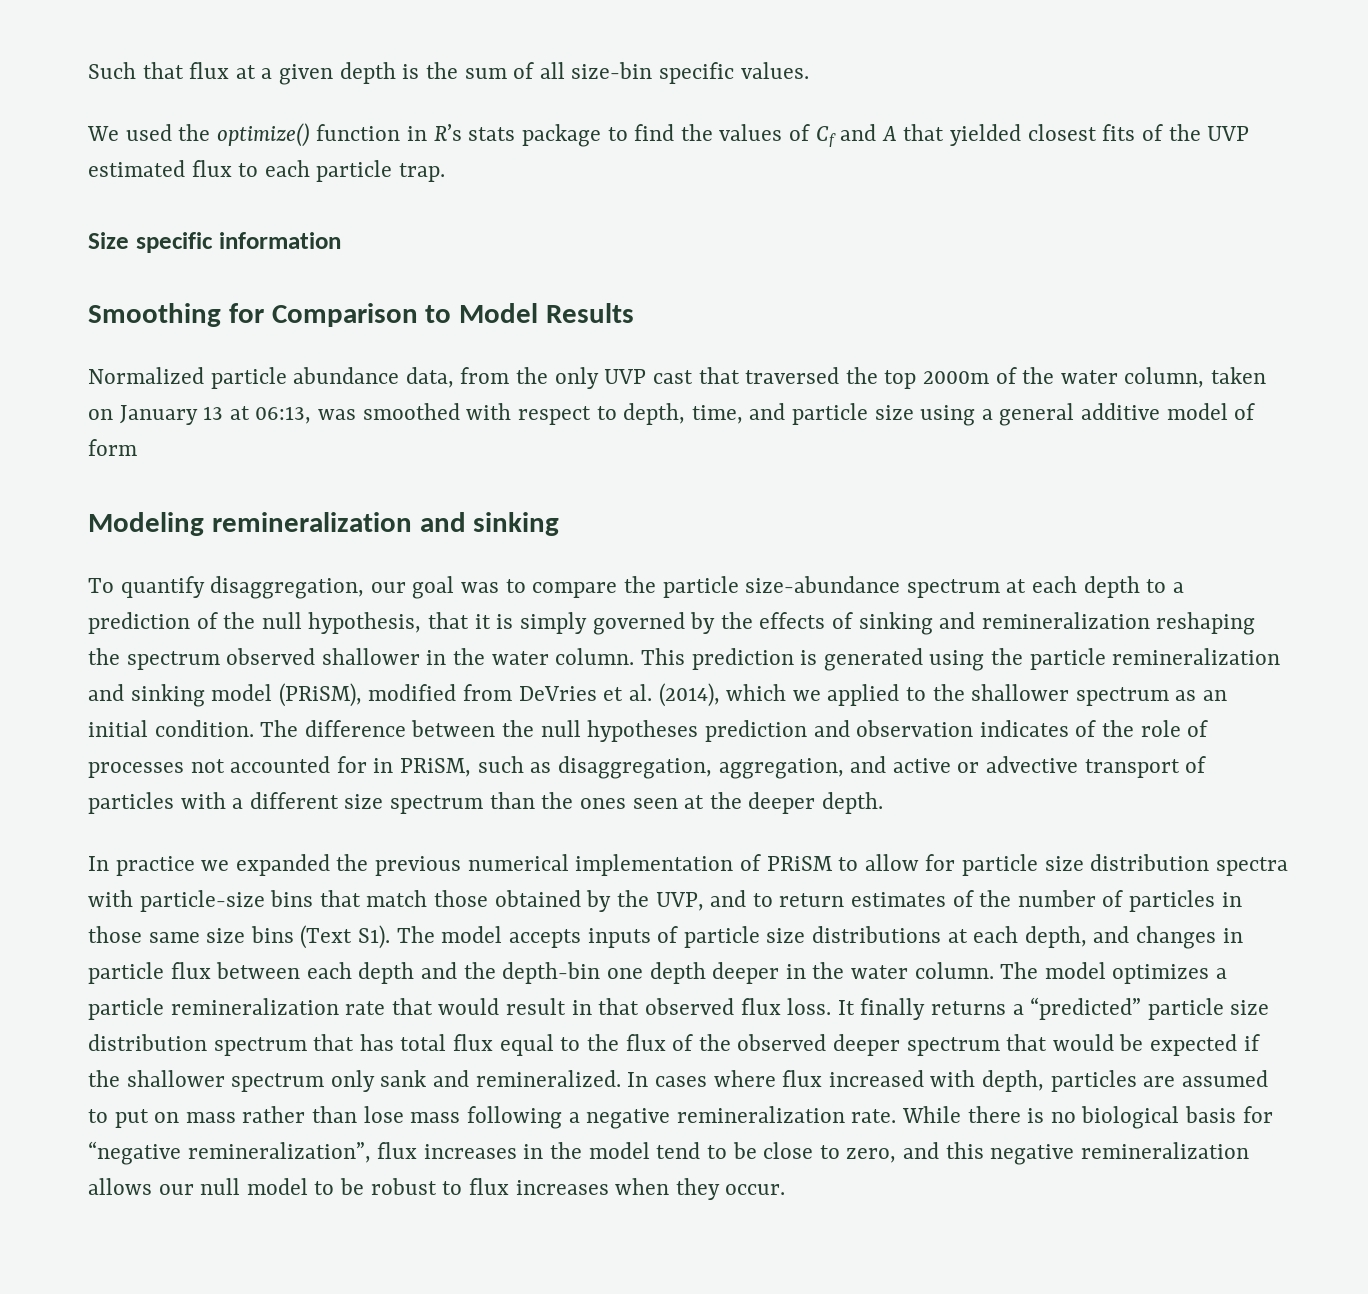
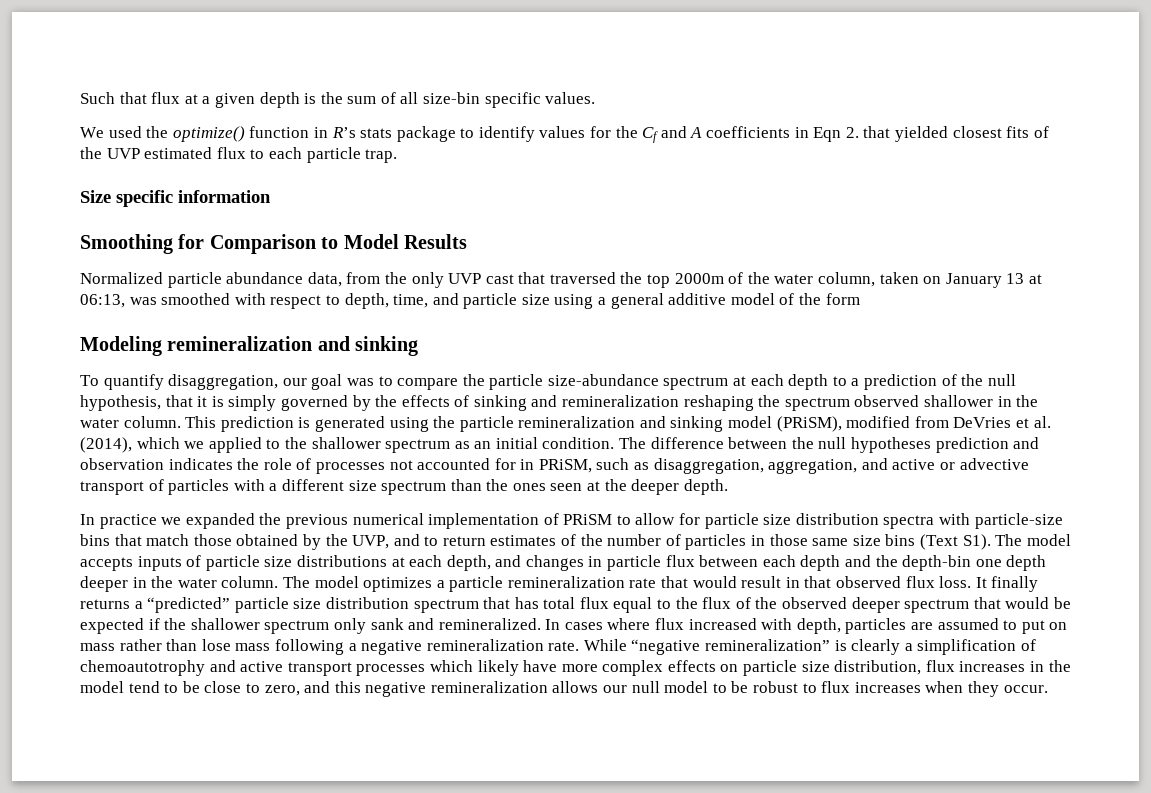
[634,124,897,147] find the values of Cf and A -> [478,126,859,143] identify values for the Cf and A coefficients in Eqn 2.
(1256, 411) none -> [799,293,822,305] the
[1075,720,1097,737] of -> (233, 464) none
[967,1106,1273,1129] [88,1141,371,1165] there is no biological basis for “negative remineralization”, -> [631,639,1037,655] [80,660,922,676] “negative remineralization” is clearly a simplification of chemoautotrophy and active transport processes which likely have more complex effects on particle size distribution,

